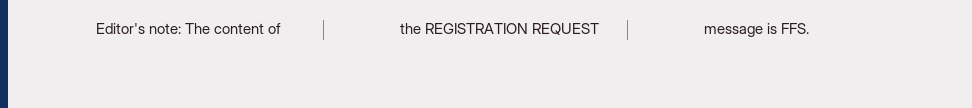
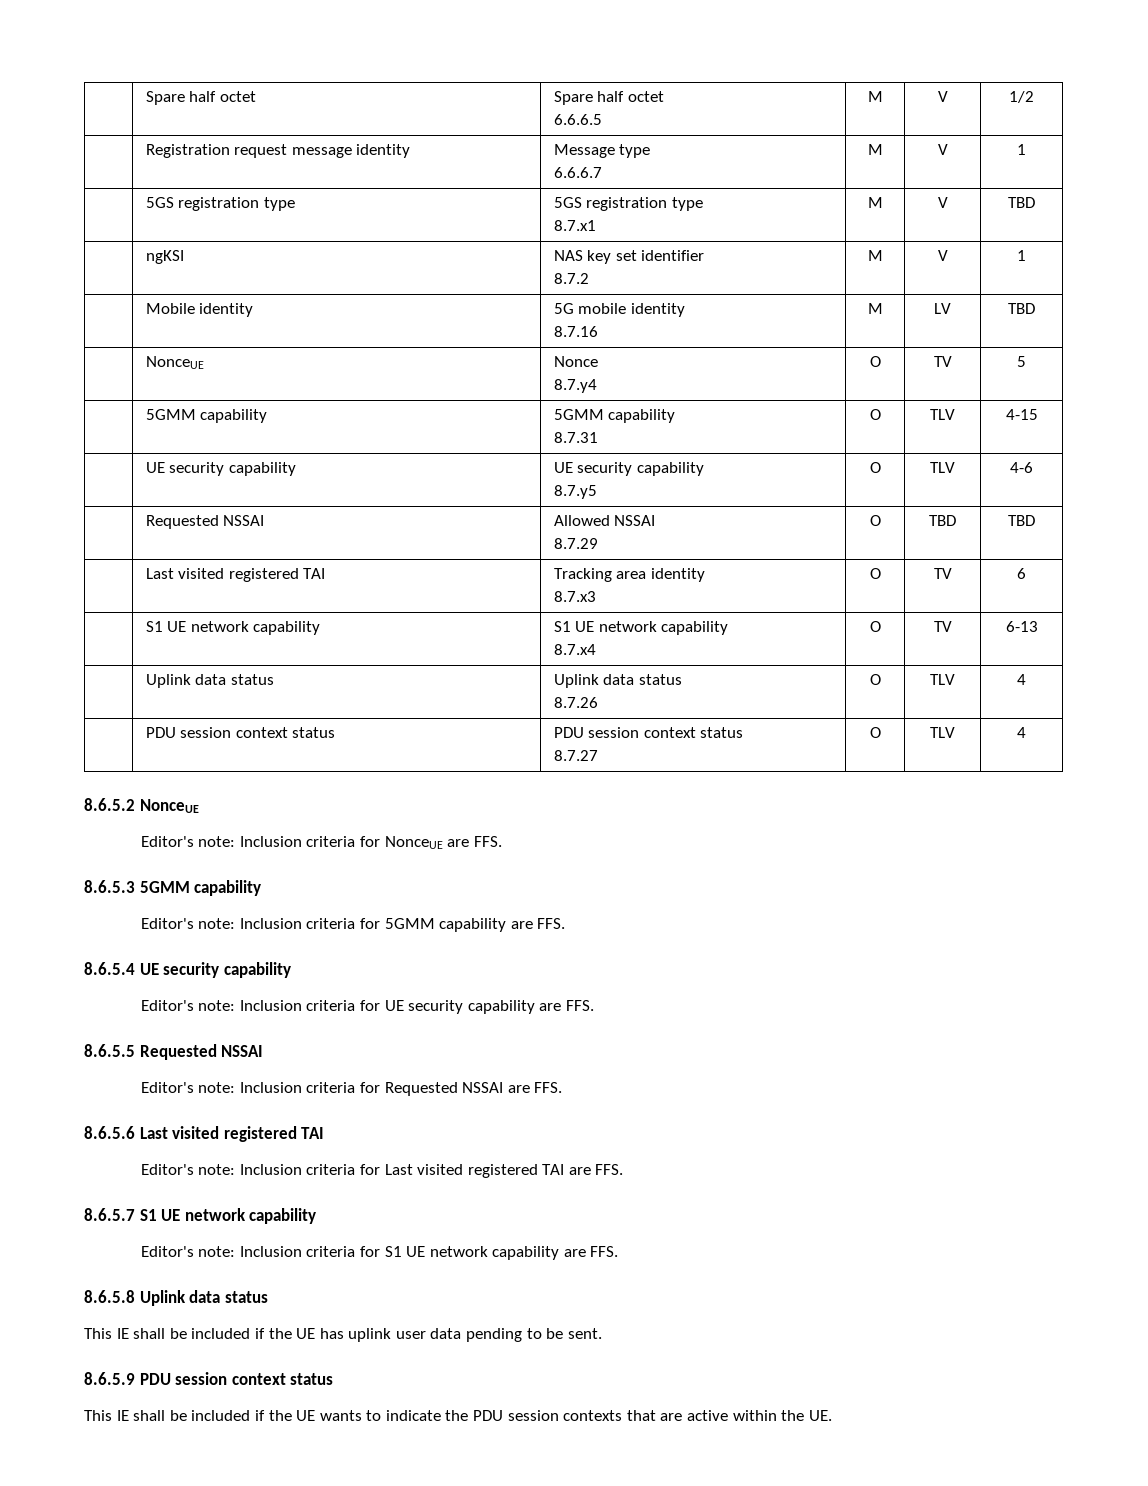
[96,23,810,37] Editor's note: The content of the REGISTRATION REQUEST message is FFS. -> [145,91,256,105] [553,91,664,105] [553,114,602,125] [867,91,883,102] [937,91,948,102] [1009,91,1034,103] [145,144,411,158] [553,144,651,158] [553,167,602,178] [867,144,883,155] [937,144,948,155] [1017,144,1026,155] [145,197,295,211] [553,197,703,211] [553,220,596,231] [867,197,883,208] [937,197,948,208] [1008,197,1035,208] [145,250,184,264] [553,250,705,264] [553,273,589,284] [867,250,883,261] [937,250,948,261] [1017,250,1026,261] [145,303,254,317] [553,303,685,317] [553,326,598,337] [867,303,883,314] [934,303,951,314] [1008,303,1035,314] [145,356,204,369] [553,356,598,367] [553,379,597,393] [869,356,881,367] [933,356,952,367] [1017,356,1026,367] [145,409,268,423] [553,409,676,423] [553,432,598,443] [869,409,881,420] [930,409,955,420] [1005,409,1038,420] [145,462,296,476] [553,462,704,476] [553,485,597,499] [869,462,881,473] [930,462,955,473] [1010,462,1033,473] [145,515,265,529] [553,515,656,526] [553,538,598,549] [869,515,881,526] [929,515,956,526] [1008,515,1035,526] [145,568,326,582] [553,568,705,582] [553,591,596,602] [869,568,881,579] [933,568,952,579] [1017,568,1026,579] [145,621,321,635] [553,621,729,635] [553,644,596,655] [869,621,881,632] [933,621,952,632] [1005,621,1038,632] [145,674,274,688] [553,674,682,688] [553,697,598,708] [869,674,881,685] [930,674,955,685] [1017,674,1026,685] [145,727,336,738] [553,727,744,738] [553,750,598,761] [869,727,881,738] [930,727,955,738] [1017,727,1026,738] [84,798,199,813] [140,836,502,849] [84,880,262,896] [140,918,566,932] [84,962,291,978] [140,1000,594,1014] [84,1044,264,1060] [140,1082,563,1096] [84,1126,325,1142] [140,1164,624,1178] [84,1208,317,1224] [140,1246,619,1260] [84,1290,268,1306] [84,1328,602,1342] [84,1372,334,1385] [84,1410,832,1421] | Spare half octet | Spare half octet // 6.6.6.5 | M | V | 1/2 // | Registration request message identity | Message type // 6.6.6.7 | M | V | 1 // | 5GS registration type | 5GS registration type // 8.7.x1 | M | V | TBD // | ngKSI | NAS key set identifier // 8.7.2 | M | V | 1 // | Mobile identity | 5G mobile identity // 8.7.16 | M | LV | TBD // | NonceUE | Nonce // 8.7.y4 | O | TV | 5 // | 5GMM capability | 5GMM capability // 8.7.31 | O | TLV | 4-15 // | UE security capability | UE security capability // 8.7.y5 | O | TLV | 4-6 // | Requested NSSAI | Allowed NSSAI // 8.7.29 | O | TBD | TBD // | Last visited registered TAI | Tracking area identity // 8.7.x3 | O | TV | 6 // | S1 UE network capability | S1 UE network capability // 8.7.x4 | O | TV | 6-13 // | Uplink data status | Uplink data status // 8.7.26 | O | TLV | 4 // | PDU session context status | PDU session context status // 8.7.27 | O | TLV | 4 // 8.6.5.2 NonceUE // Editor's note: Inclusion criteria for NonceUE are FFS. // 8.6.5.3 5GMM capability // Editor's note: Inclusion criteria for 5GMM capability are FFS. // 8.6.5.4 UE security capability // Editor's note: Inclusion criteria for UE security capability are FFS. // 8.6.5.5 Requested NSSAI // Editor's note: Inclusion criteria for Requested NSSAI are FFS. // 8.6.5.6 Last visited registered TAI // Editor's note: Inclusion criteria for Last visited registered TAI are FFS. // 8.6.5.7 S1 UE network capability // Editor's note: Inclusion criteria for S1 UE network capability are FFS. // 8.6.5.8 Uplink data status // This IE shall be included if the UE has uplink user data pending to be sent. // 8.6.5.9 PDU session context status // This IE shall be included if the UE wants to indicate the PDU session contexts that are active within the UE.

